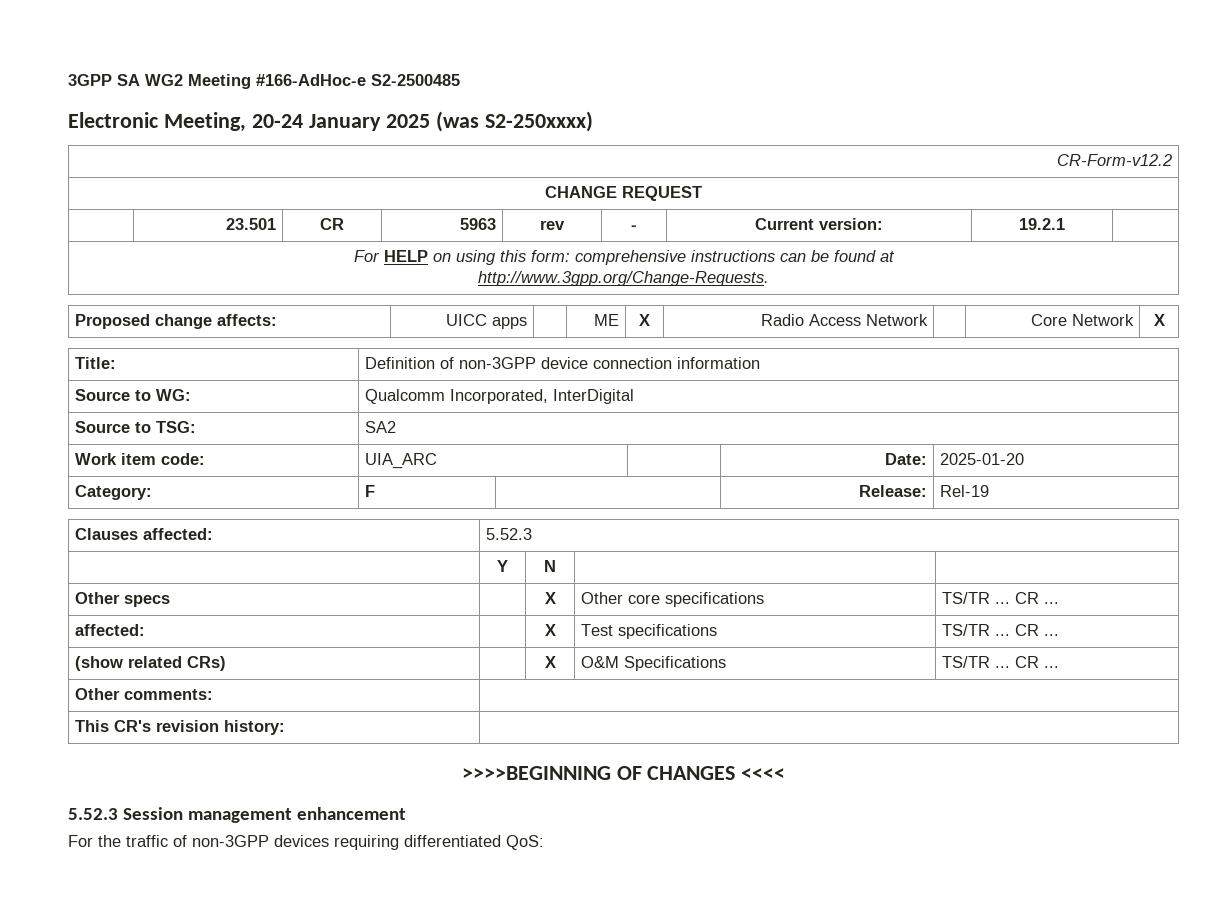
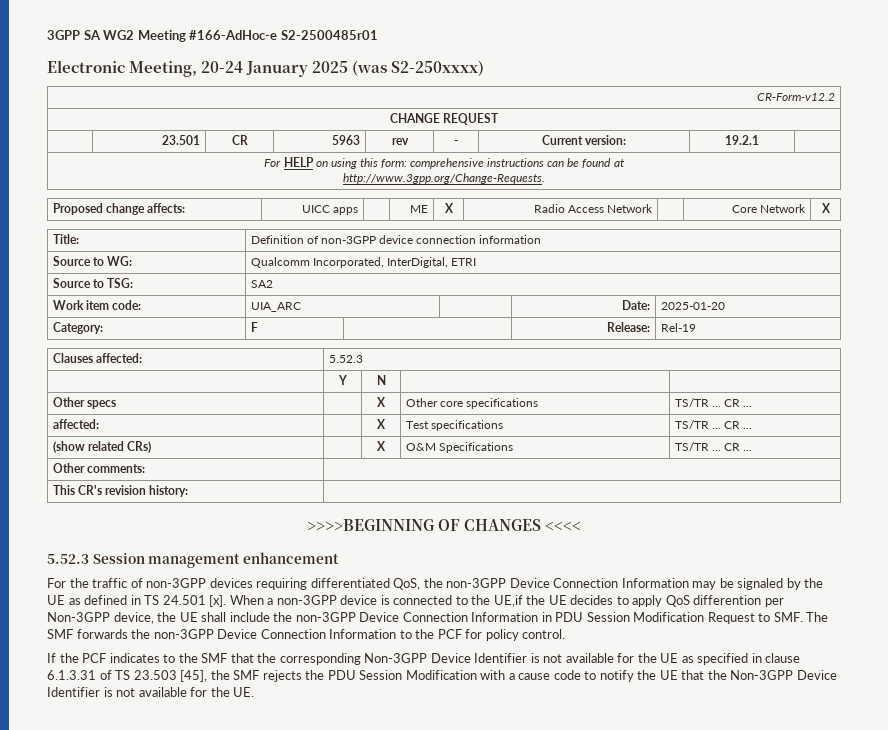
[371,74,460,86] S2-2500485 -> [280,30,378,40] S2-2500485r01
[552,389,634,404] InterDigital -> [386,257,476,268] InterDigital, ETRI
[506,835,544,850] QoS: -> [393,578,824,590] [47,595,784,607] [47,612,829,624] [47,629,566,641] [47,653,801,665] [47,670,837,682] [47,687,255,697] QoS, the non-3GPP Device Connection Information may be signaled by the UE as defined in TS 24.501 [x]. When a non-3GPP device is connected to the UE,if the UE decides to apply QoS differention per Non-3GPP device, the UE shall include the non-3GPP Device Connection Information in PDU Session Modification Request to SMF. The SMF forwards the non-3GPP Device Connection Information to the PCF for policy control. // If the PCF indicates to the SMF that the corresponding Non-3GPP Device Identifier is not available for the UE as specified in clause 6.1.3.31 of TS 23.503 [45], the SMF rejects the PDU Session Modification with a cause code to notify the UE that the Non-3GPP Device Identifier is not available for the UE.

